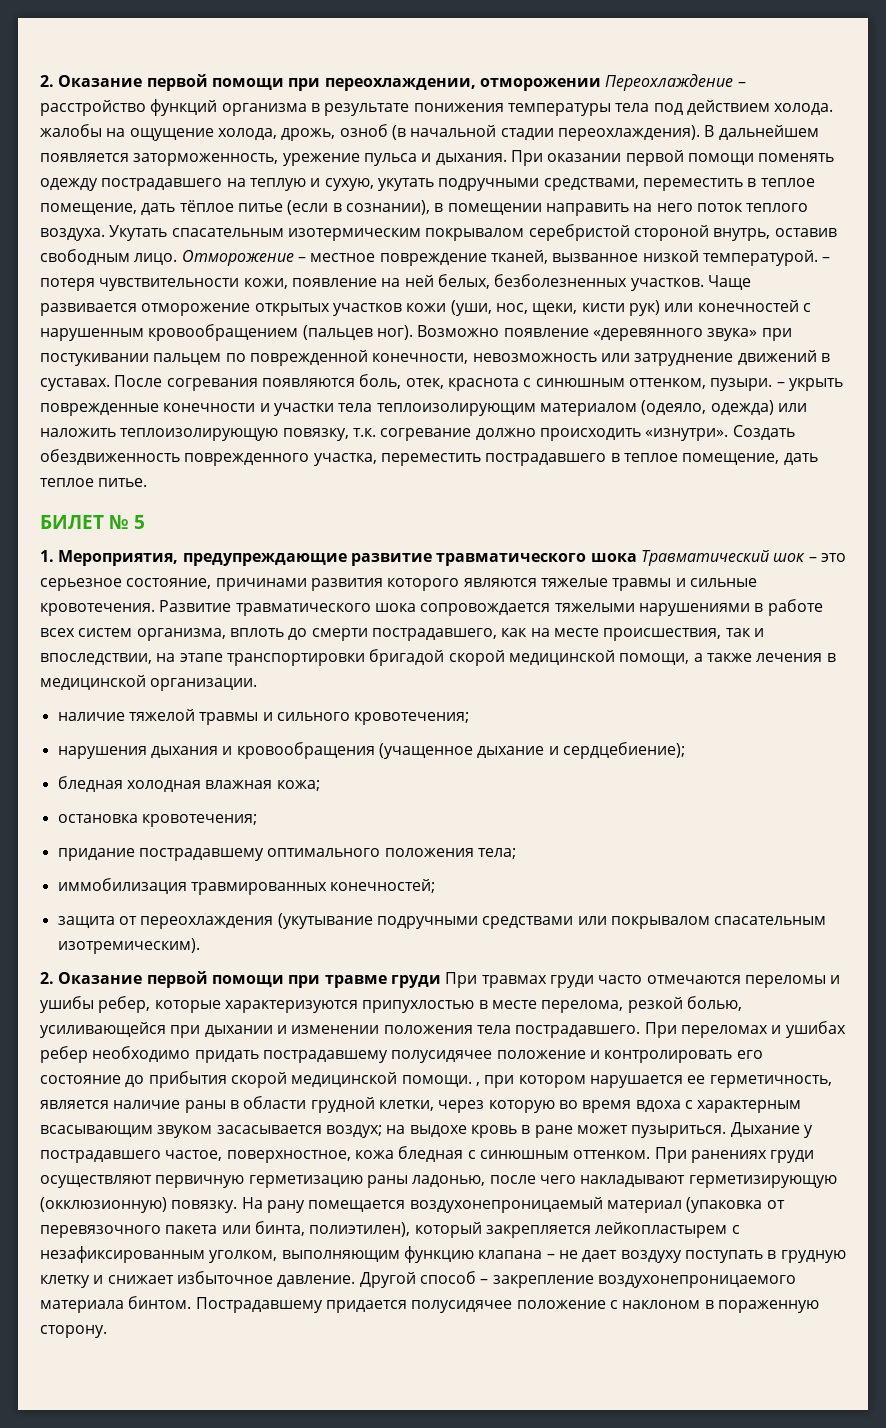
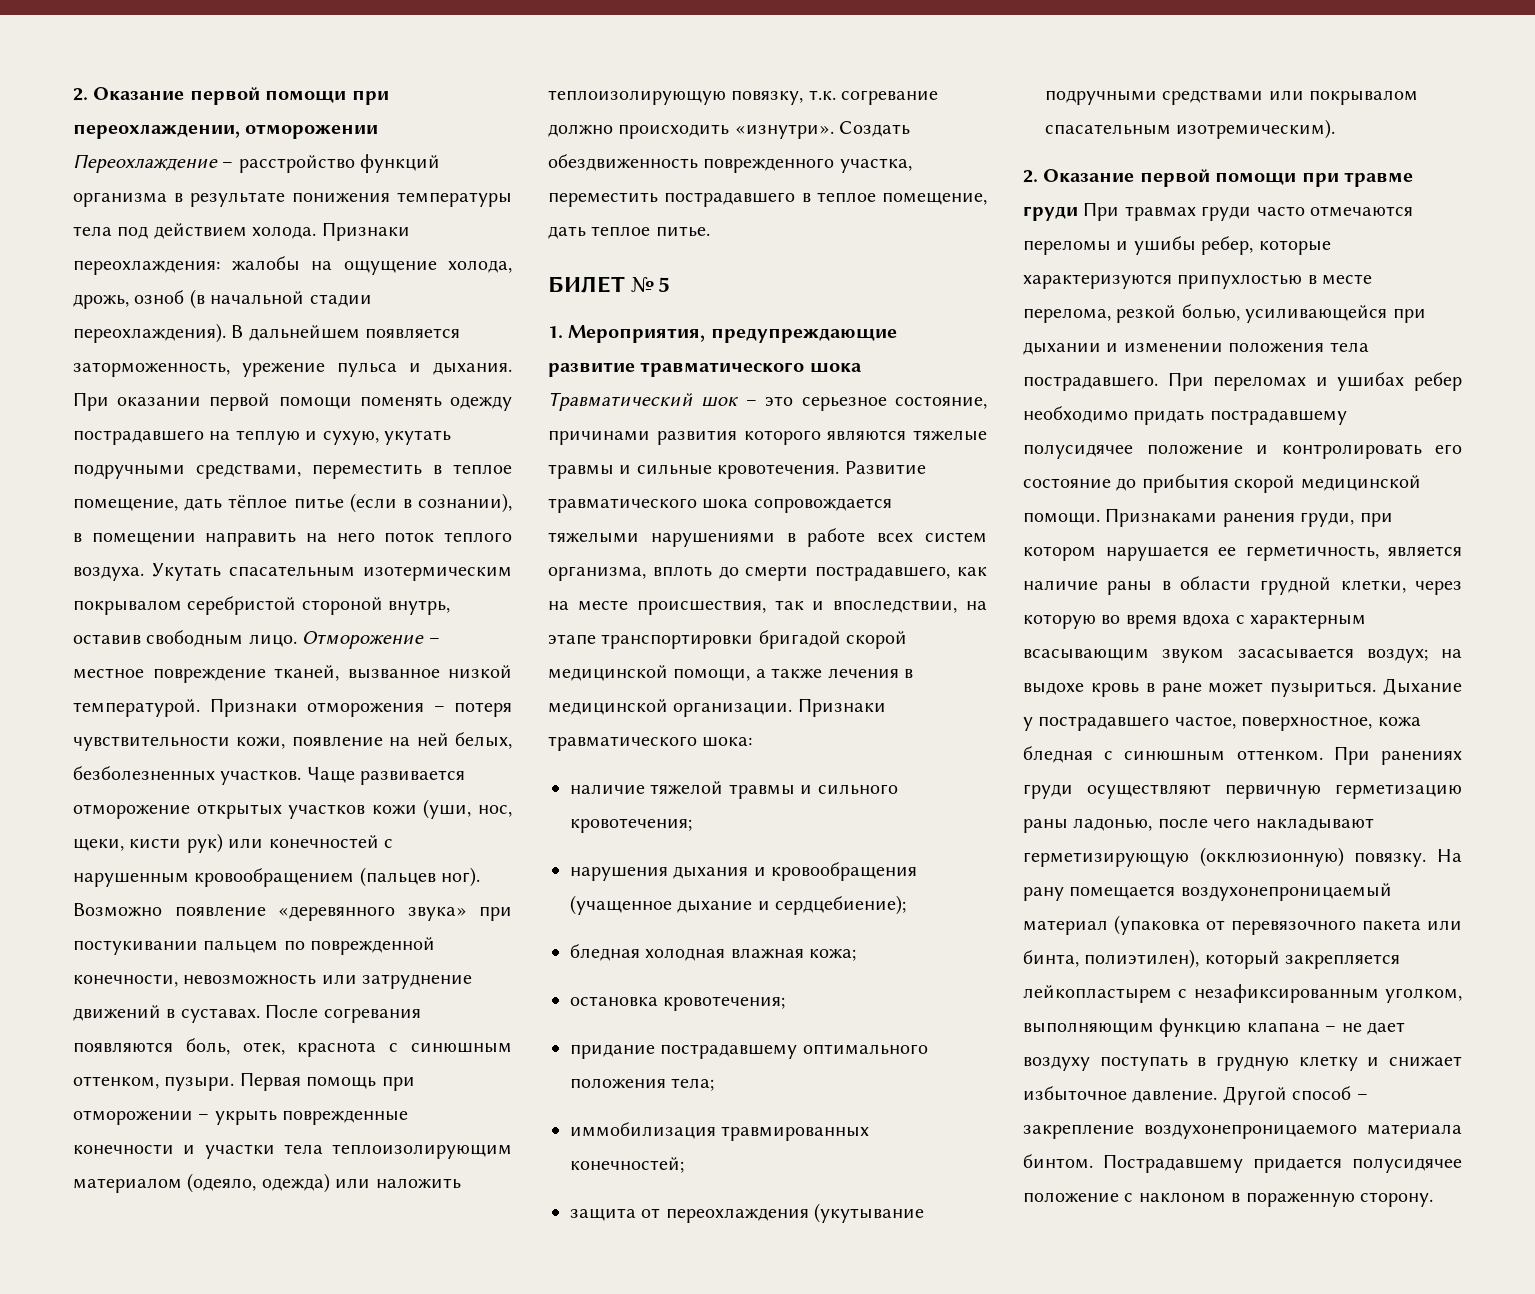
(834, 109) none -> [321,222,410,241] [73,260,220,275] Признаки переохлаждения:
(818, 258) none -> [209,698,424,717] Признаки отморожения
(773, 384) none -> [239,1072,415,1091] [73,1110,193,1125] Первая помощь при отморожении
(258, 684) none -> [797,698,886,717] [548,736,753,751] Признаки травматического шока:
[475,1082,480,1086] , -> [1105,508,1355,527] Признаками ранения груди,

